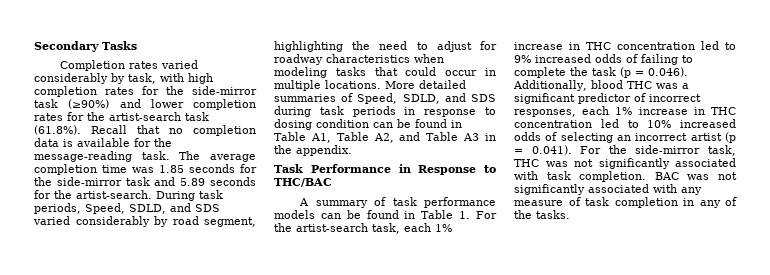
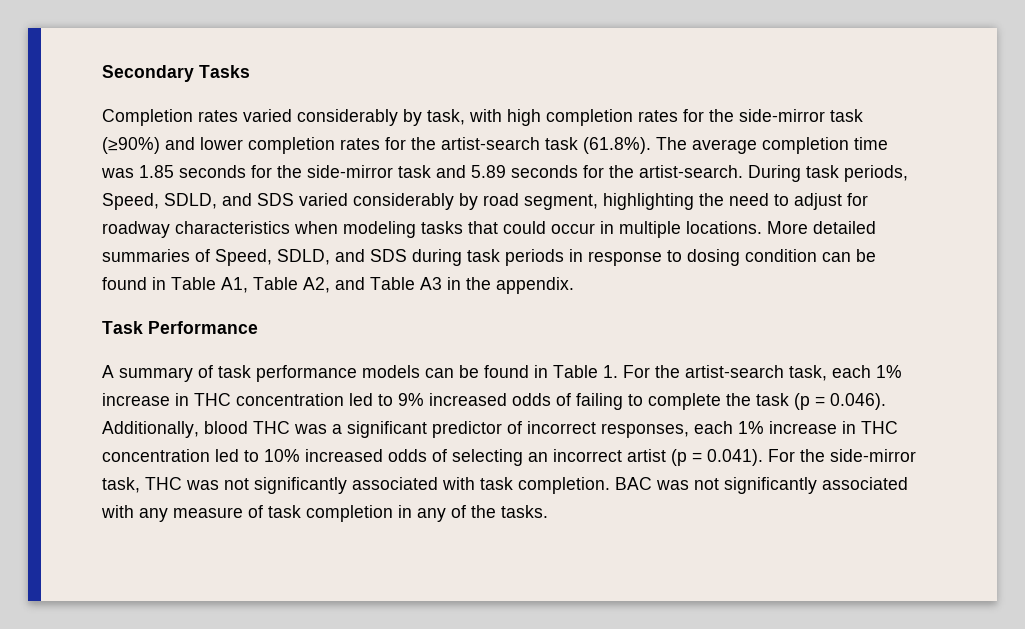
[91,125,256,136] [34,138,172,147] [34,151,170,162] Recall that no completion data is available for the message-reading task. -> (651, 145) none
[398,164,496,175] [274,178,332,187] in Response to THC/BAC -> (258, 327) none

